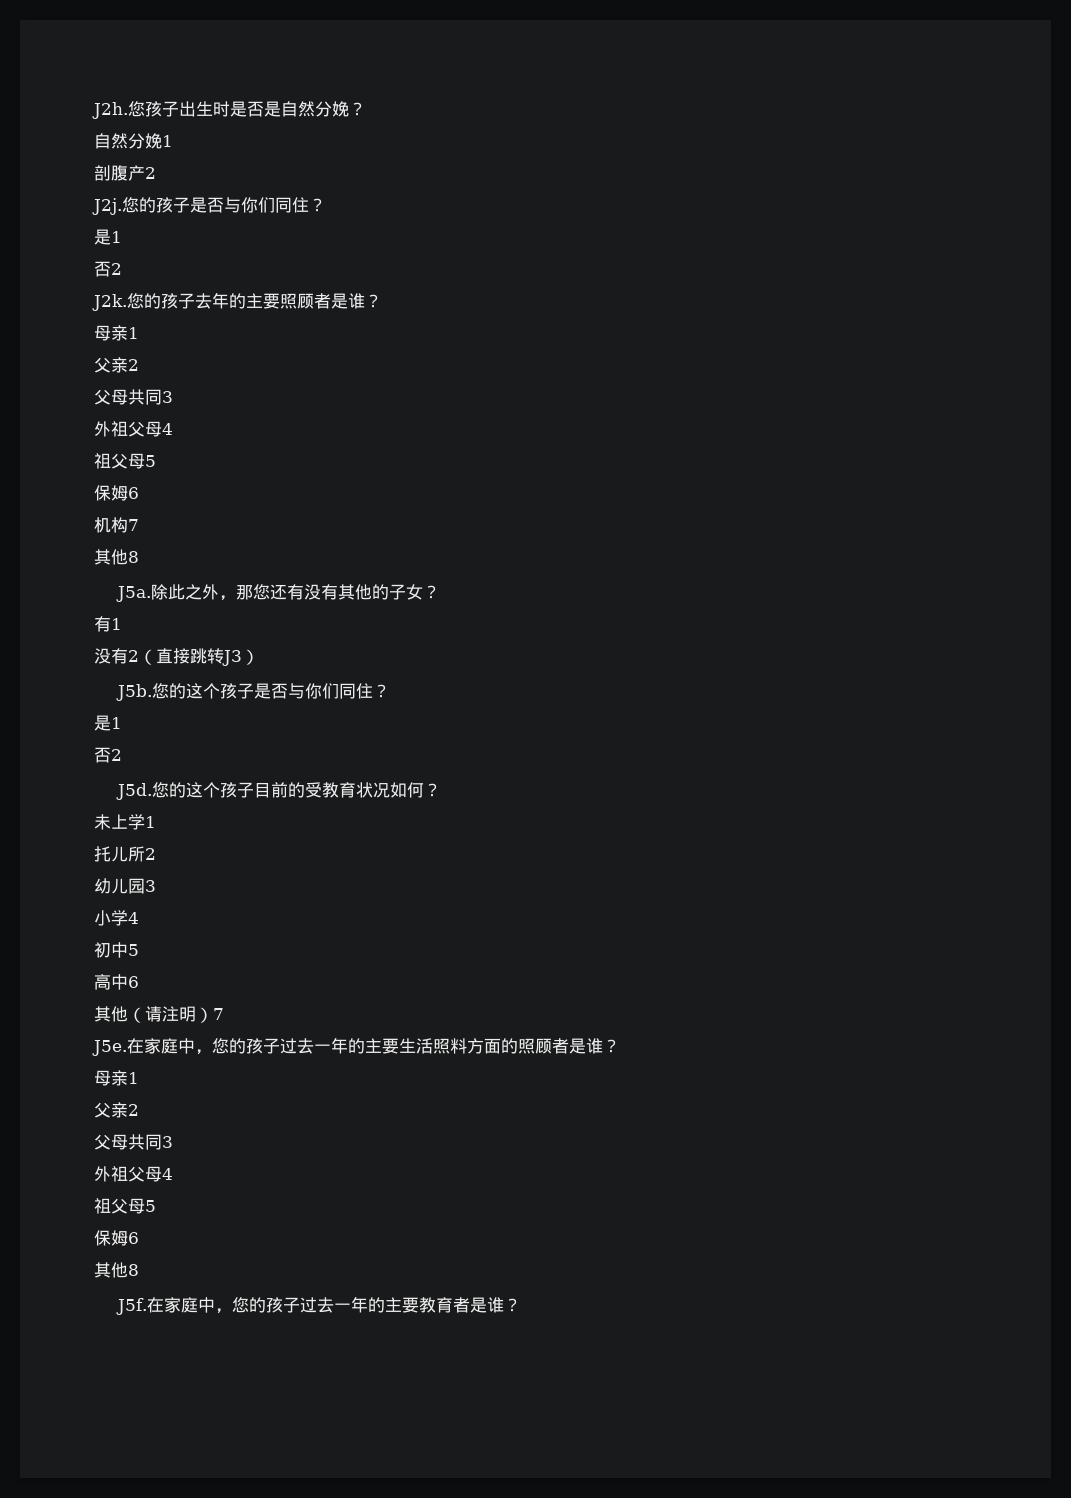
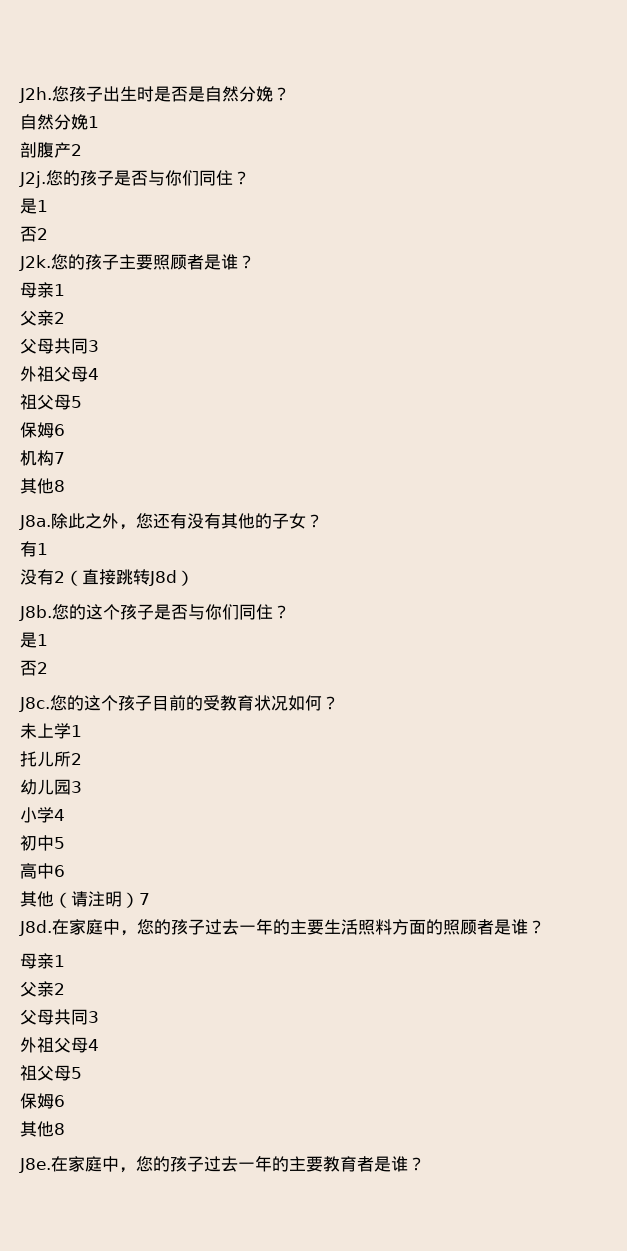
[195,292,246,309] 去年的 -> (119, 262) none
[115,586,151,602] J5a. -> [19,515,51,530] J8a.
[235,585,253,600] 那 -> (136, 527) none
[222,650,242,666] J3 -> [149,570,177,586] J8d
[115,684,152,701] J5b. -> [19,605,52,621] J8b.
[115,783,152,800] J5d. -> [19,697,50,712] J8c.
[92,1040,127,1056] J5e. -> [19,920,52,936] J8d.
[115,1298,147,1315] J5f. -> [19,1158,51,1173] J8e.

